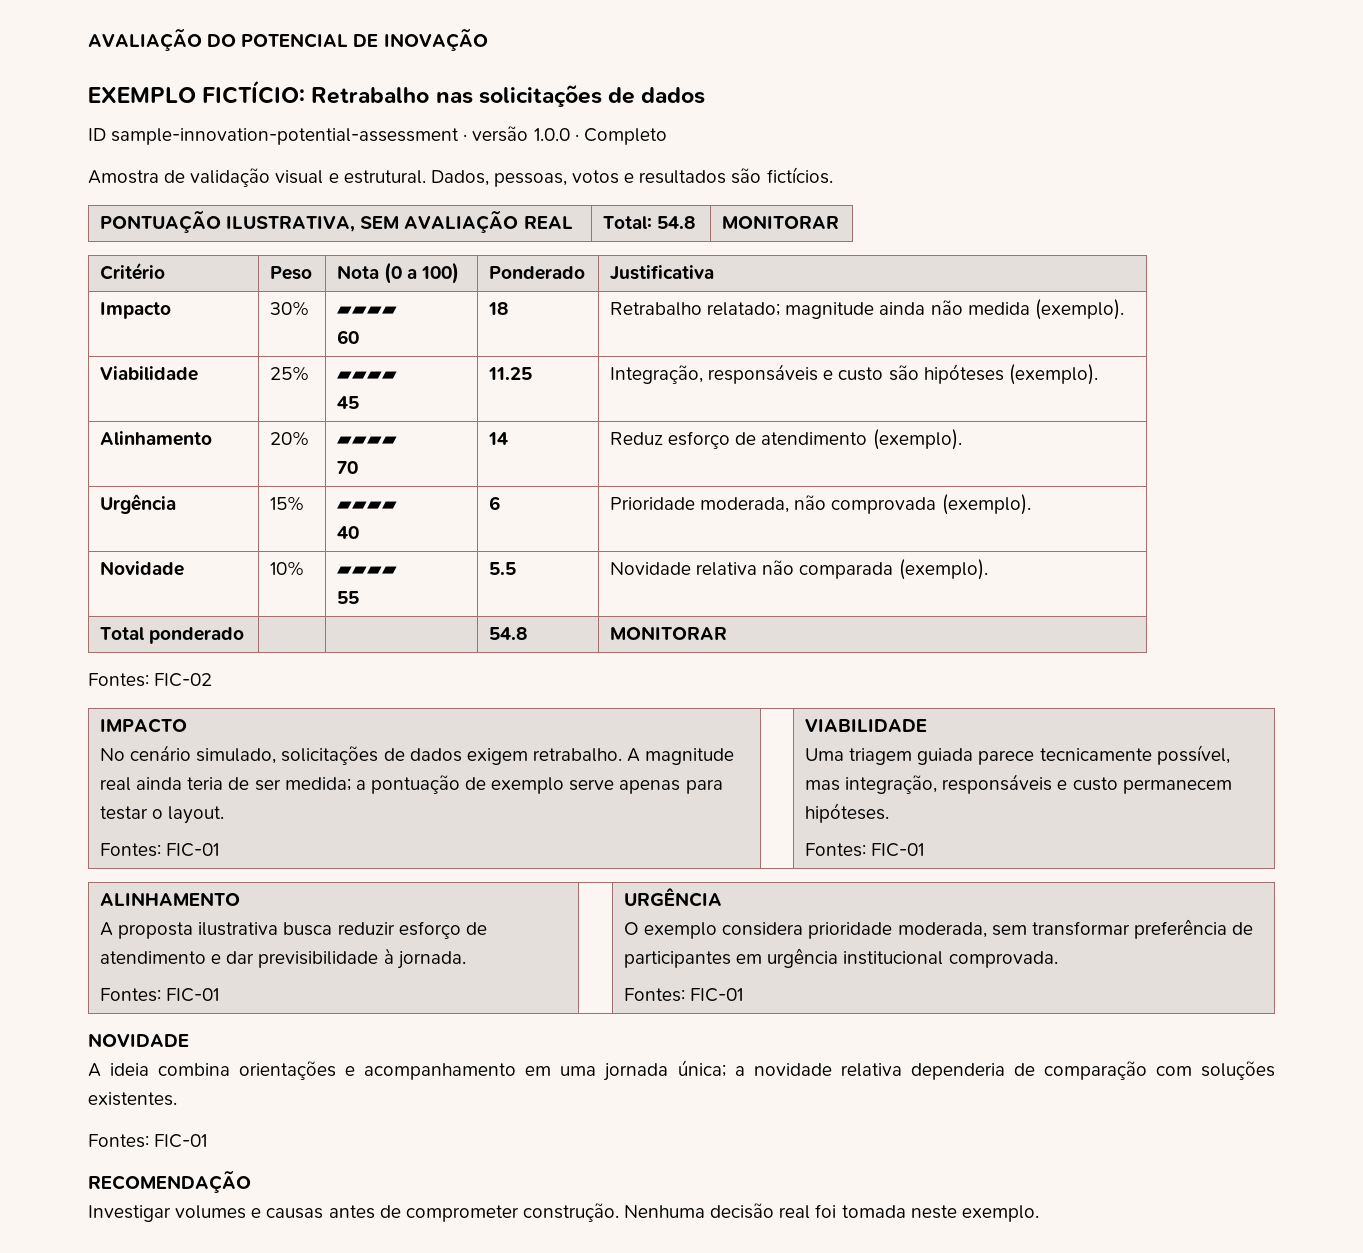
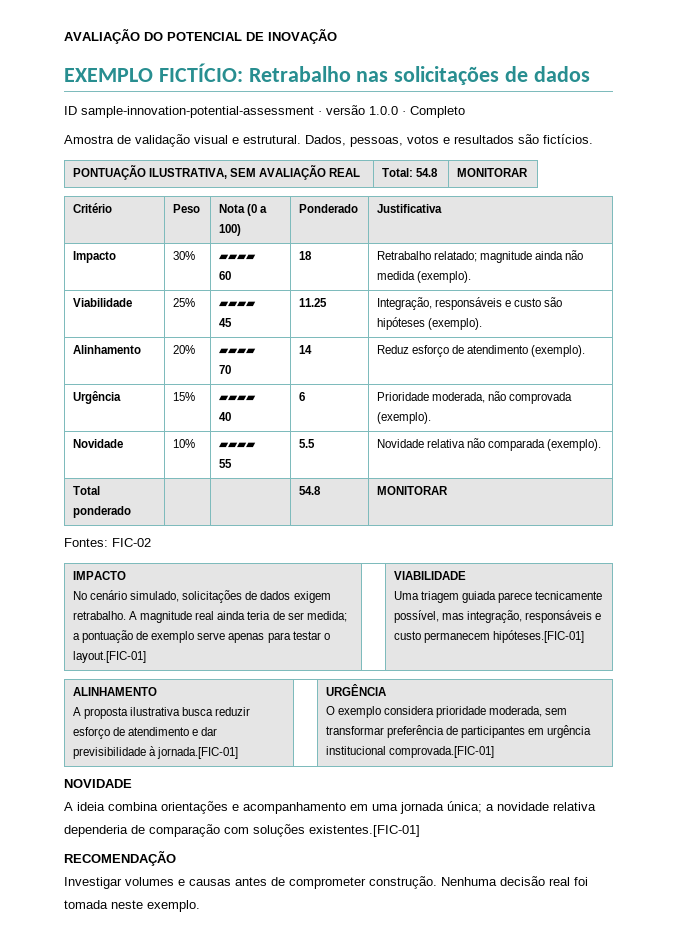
[168,806,225,824] [100,843,220,857] layout. // Fontes: FIC-01 -> [72,651,146,663] layout.[FIC-01]
[805,803,890,823] [805,843,925,857] hipóteses. // Fontes: FIC-01 -> [493,630,585,643] hipóteses.[FIC-01]
[396,951,466,969] [100,988,220,1002] jornada. // Fontes: FIC-01 -> [157,747,239,759] jornada.[FIC-01]
[948,951,1058,968] [624,988,744,1002] comprovada. // Fontes: FIC-01 -> [389,746,495,758] comprovada.[FIC-01]
[88,1092,177,1106] [88,1134,208,1148] existentes. // Fontes: FIC-01 -> [309,825,420,837] existentes.[FIC-01]

